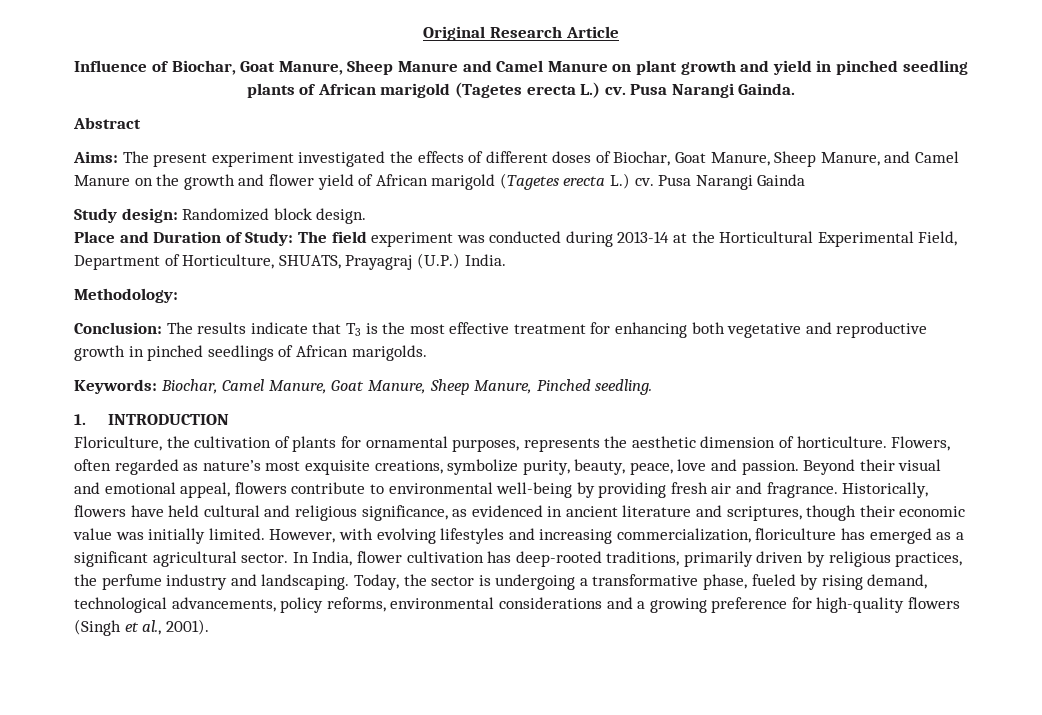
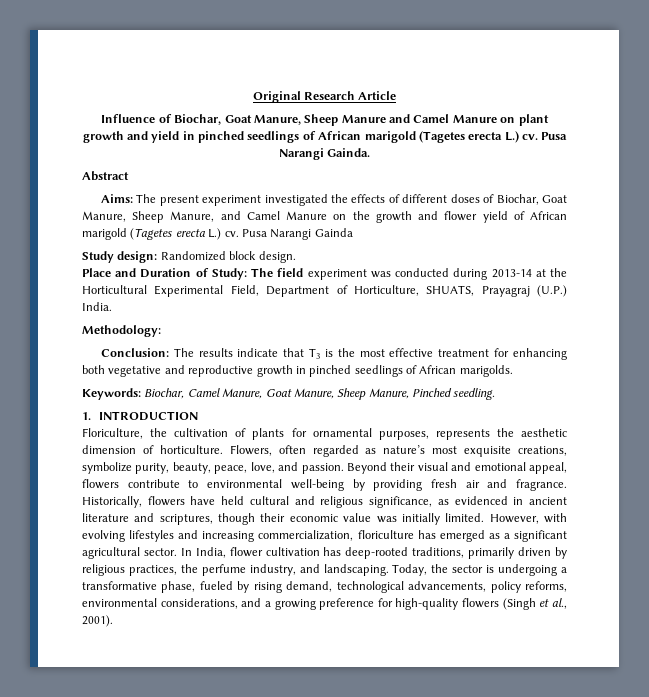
[902,60,968,75] [246,83,295,98] seedling plants -> [247,131,300,143] seedlings
[677,459,707,471] love -> [250,462,275,473] love,
[166,574,228,590] industry -> [249,564,296,576] industry,
[498,597,602,609] considerations -> [160,598,238,609] considerations,

